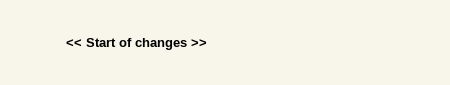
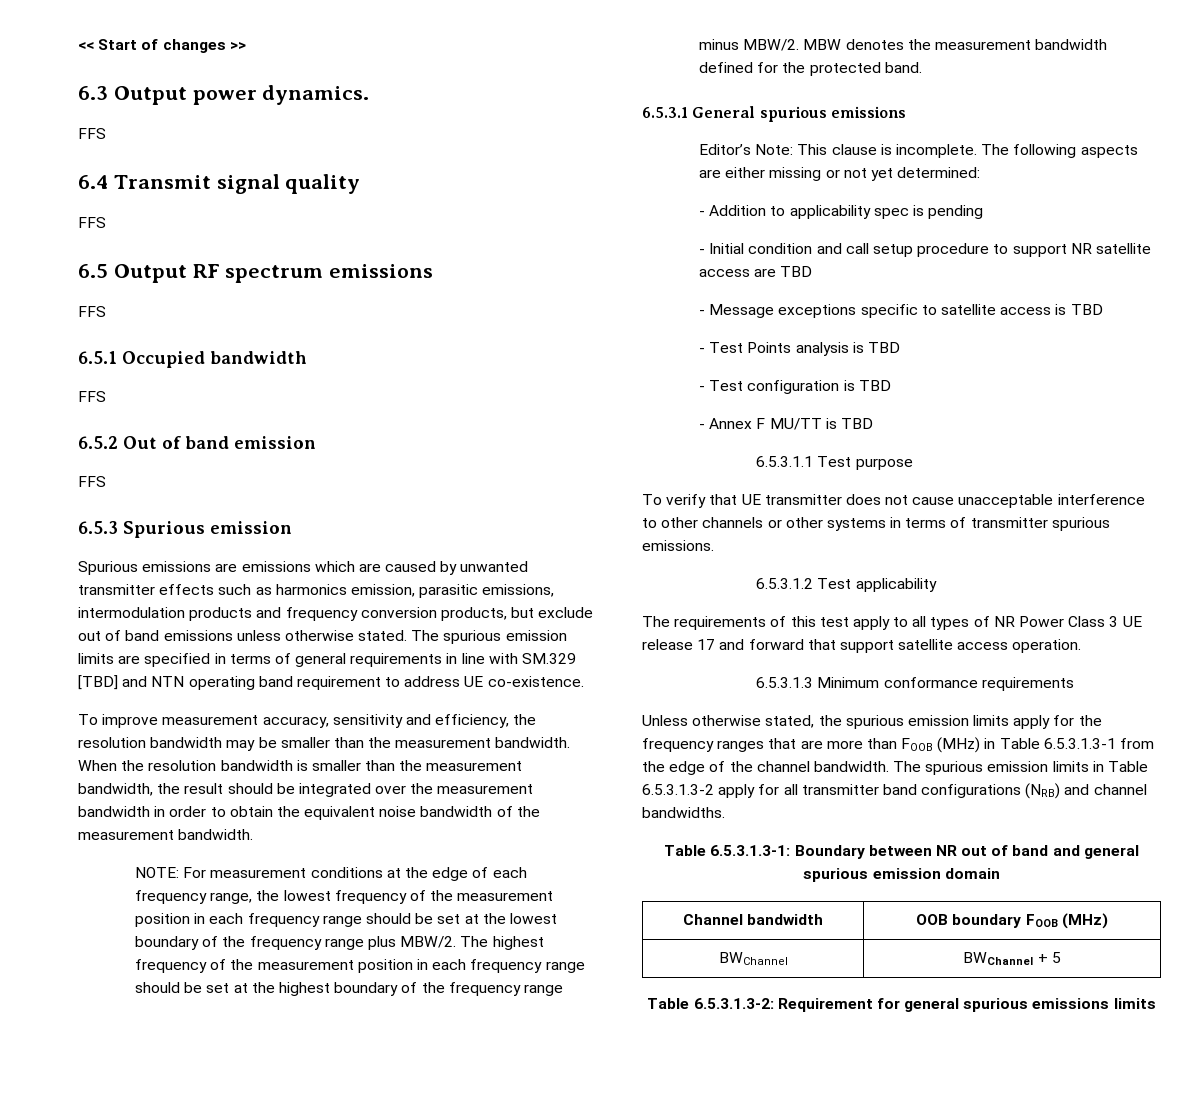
(207, 43) none -> [78,85,370,105] [78,128,106,139] [78,174,361,194] [78,217,106,228] [78,264,434,283] [78,306,106,317] [78,351,307,368] [78,391,106,402] [78,436,316,449] [78,476,106,487] [78,521,292,538] [78,561,529,575] [78,584,555,598] [78,607,594,621] [78,630,567,644] [78,653,577,667] [78,675,584,690] [78,714,537,728] [78,737,571,751] [78,760,523,771] [78,783,534,797] [78,806,540,820] [78,829,254,840] [135,867,527,881] [135,890,554,904] [135,913,557,927] [135,936,544,950] [135,959,585,973] [135,982,563,996] [699,39,1108,51] [699,62,922,76] [642,106,906,122] [699,144,1138,158] [699,167,981,181] [699,205,984,219] [699,243,1151,257] [699,266,813,277] [699,304,1103,318] [699,342,900,356] [699,380,891,394] [699,418,873,430] [756,456,913,470] [642,494,1145,508] [642,517,1110,531] [642,540,714,551] [756,578,937,592] [642,616,1142,630] [642,639,1082,653] [756,677,1074,691] [642,715,1102,729] [642,737,1155,753] [642,761,1149,775] [642,783,1147,799] [642,807,725,818] [664,845,1139,859] [803,868,1000,882] [682,914,824,925] [916,913,1108,929] [718,952,788,965] [963,952,1061,965] [647,998,1156,1012] // 6.3 Output power dynamics. // FFS // 6.4 Transmit signal quality // FFS // 6.5 Output RF spectrum emissions // FFS // 6.5.1 Occupied bandwidth // FFS // 6.5.2 Out of band emission // FFS // 6.5.3 Spurious emission // Spurious emissions are emissions which are caused by unwanted transmitter effects such as harmonics emission, parasitic emissions, intermodulation products and frequency conversion products, but exclude out of band emissions unless otherwise stated. The spurious emission limits are specified in terms of general requirements in line with SM.329 [TBD] and NTN operating band requirement to address UE co-existence. // To improve measurement accuracy, sensitivity and efficiency, the resolution bandwidth may be smaller than the measurement bandwidth. When the resolution bandwidth is smaller than the measurement bandwidth, the result should be integrated over the measurement bandwidth in order to obtain the equivalent noise bandwidth of the measurement bandwidth. // NOTE: For measurement conditions at the edge of each frequency range, the lowest frequency of the measurement position in each frequency range should be set at the lowest boundary of the frequency range plus MBW/2. The highest frequency of the measurement position in each frequency range should be set at the highest boundary of the frequency range minus MBW/2. MBW denotes the measurement bandwidth defined for the protected band. // 6.5.3.1 General spurious emissions // Editor’s Note: This clause is incomplete. The following aspects are either missing or not yet determined: // - Addition to applicability spec is pending // - Initial condition and call setup procedure to support NR satellite access are TBD // - Message exceptions specific to satellite access is TBD // - Test Points analysis is TBD // - Test configuration is TBD // - Annex F MU/TT is TBD // 6.5.3.1.1 Test purpose // To verify that UE transmitter does not cause unacceptable interference to other channels or other systems in terms of transmitter spurious emissions. // 6.5.3.1.2 Test applicability // The requirements of this test apply to all types of NR Power Class 3 UE release 17 and forward that support satellite access operation. // 6.5.3.1.3 Minimum conformance requirements // Unless otherwise stated, the spurious emission limits apply for the frequency ranges that are more than FOOB (MHz) in Table 6.5.3.1.3-1 from the edge of the channel bandwidth. The spurious emission limits in Table 6.5.3.1.3-2 apply for all transmitter band configurations (NRB) and channel bandwidths. // Table 6.5.3.1.3-1: Boundary between NR out of band and general spurious emission domain // Channel bandwidth | OOB boundary FOOB (MHz) // BWChannel | BWChannel + 5 // Table 6.5.3.1.3-2: Requirement for general spurious emissions limits

